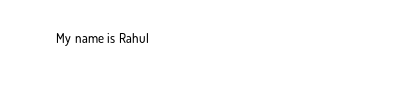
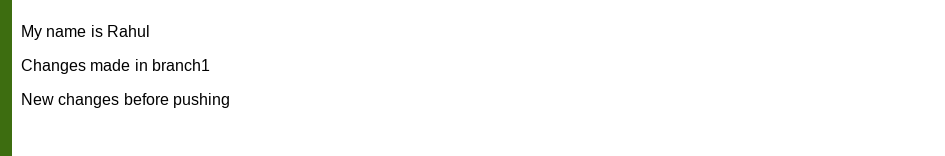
(149, 38) none -> [21,59,210,74] [21,93,230,108] // Changes made in branch1 // New changes before pushing

